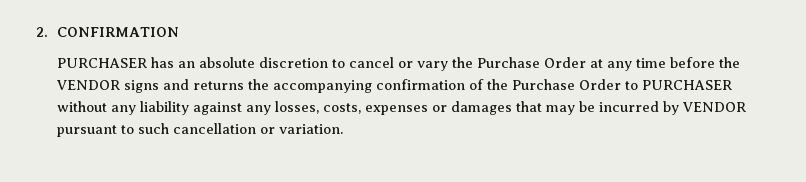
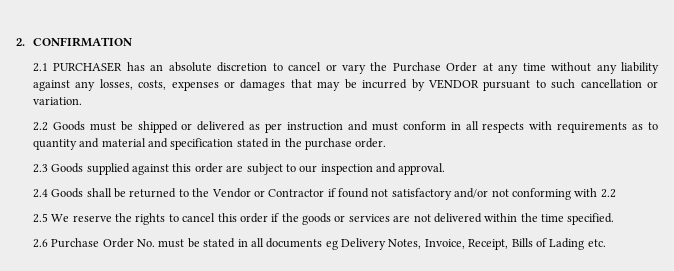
(180, 32) none -> [32,63,48,72] 2.1
[670,57,741,68] [56,79,733,93] before the VENDOR signs and returns the accompanying confirmation of the Purchase Order to PURCHASER -> (546, 67) none
(344, 129) none -> [32,121,658,133] [32,138,387,150] [32,163,446,175] [32,188,616,200] [32,213,615,225] [32,238,606,250] // 2.2 Goods must be shipped or delivered as per instruction and must conform in all respects with requirements as to quantity and material and specification stated in the purchase order. // 2.3 Goods supplied against this order are subject to our inspection and approval. // 2.4 Goods shall be returned to the Vendor or Contractor if found not satisfactory and/or not conforming with 2.2 // 2.5 We reserve the rights to cancel this order if the goods or services are not delivered within the time specified. // 2.6 Purchase Order No. must be stated in all documents eg Delivery Notes, Invoice, Receipt, Bills of Lading etc.

